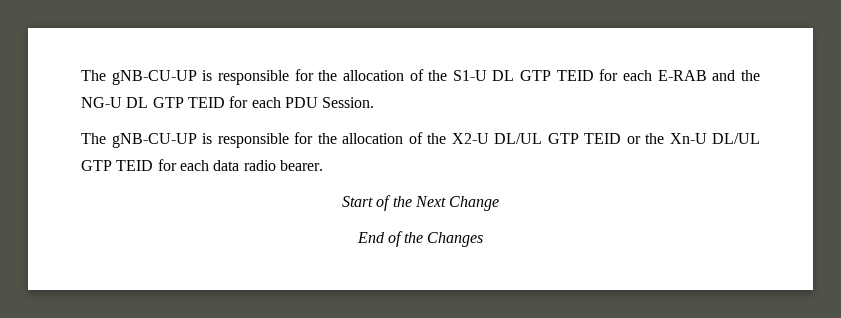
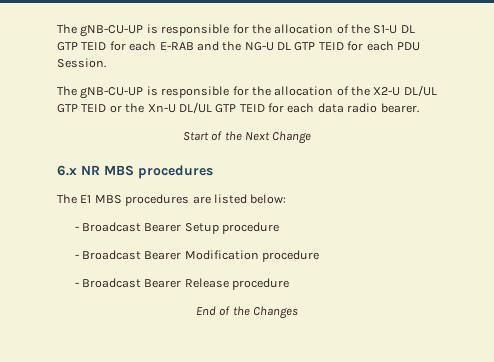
(500, 203) none -> [57,165,213,179] [57,194,287,206] [74,222,280,234] [74,250,320,262] [74,278,290,290] // 6.x NR MBS procedures // The E1 MBS procedures are listed below: // - Broadcast Bearer Setup procedure // - Broadcast Bearer Modification procedure // - Broadcast Bearer Release procedure

